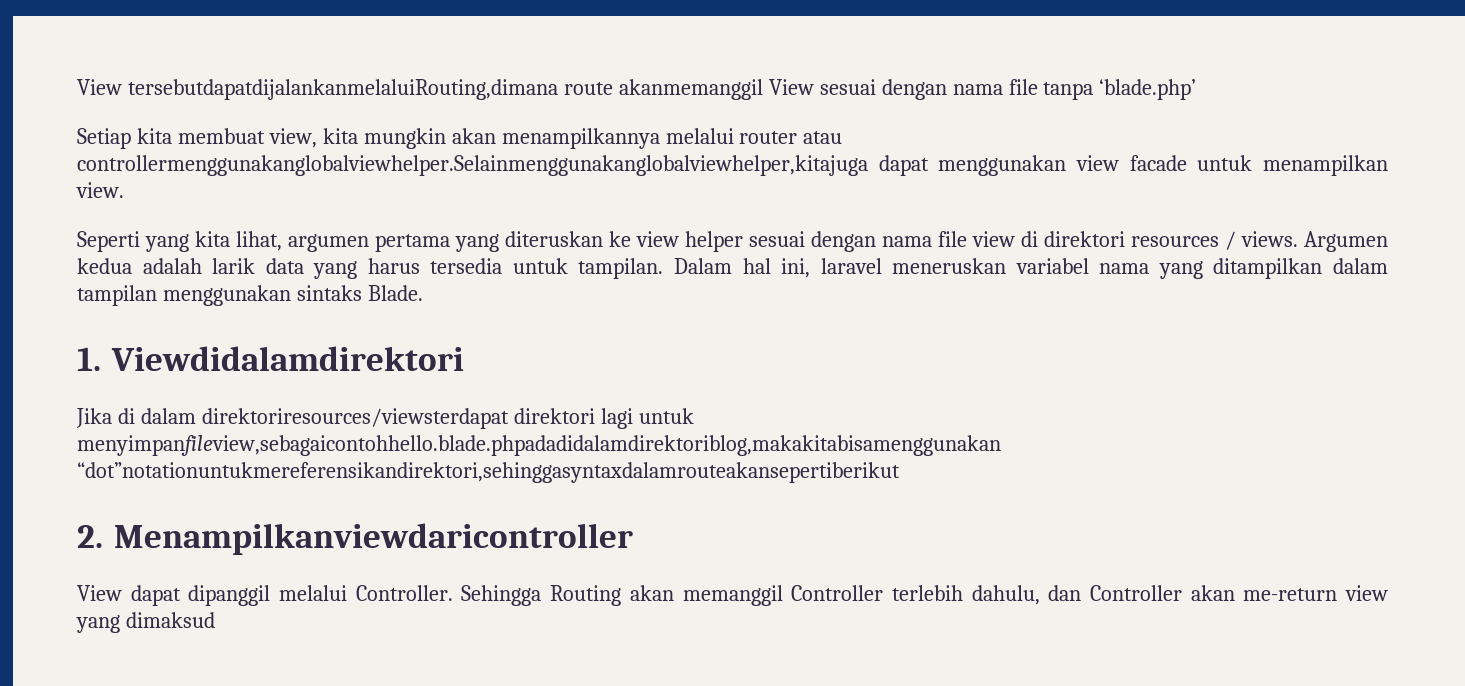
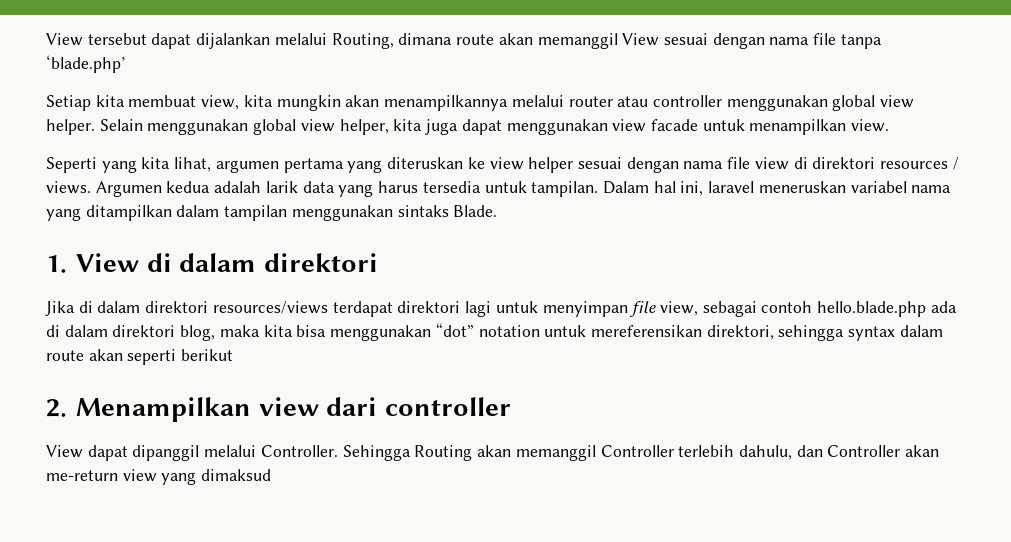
[77,79,763,100] View tersebutdapatdijalankanmelaluiRouting,dimana route akanmemanggil -> [46,33,618,49] View tersebut dapat dijalankan melalui Routing, dimana route akan memanggil
[77,155,868,176] controllermenggunakanglobalviewhelper.Selainmenggunakanglobalviewhelper,kitajuga -> [652,95,915,111] [46,119,459,135] controller menggunakan global view helper. Selain menggunakan global view helper, kita juga
[111,346,464,371] Viewdidalamdirektori -> [76,253,378,272] View di dalam direktori
[201,408,694,429] [77,435,1001,456] [77,462,900,483] [77,523,633,555] direktoriresources/viewsterdapat direktori lagi untuk menyimpanfileview,sebagaicontohhello.blade.phpadadidalamdirektoriblog,makakitabisamenggunakan “dot”notationuntukmereferensikandirektori,sehinggasyntaxdalamrouteakansepertiberikut // 2. Menampilkanviewdaricontroller -> [145,301,957,317] [46,323,943,341] [46,349,234,365] [46,397,511,422] direktori resources/views terdapat direktori lagi untuk menyimpan file view, sebagai contoh hello.blade.php ada di dalam direktori blog, maka kita bisa menggunakan “dot” notation untuk mereferensikan direktori, sehingga syntax dalam route akan seperti berikut // 2. Menampilkan view dari controller

